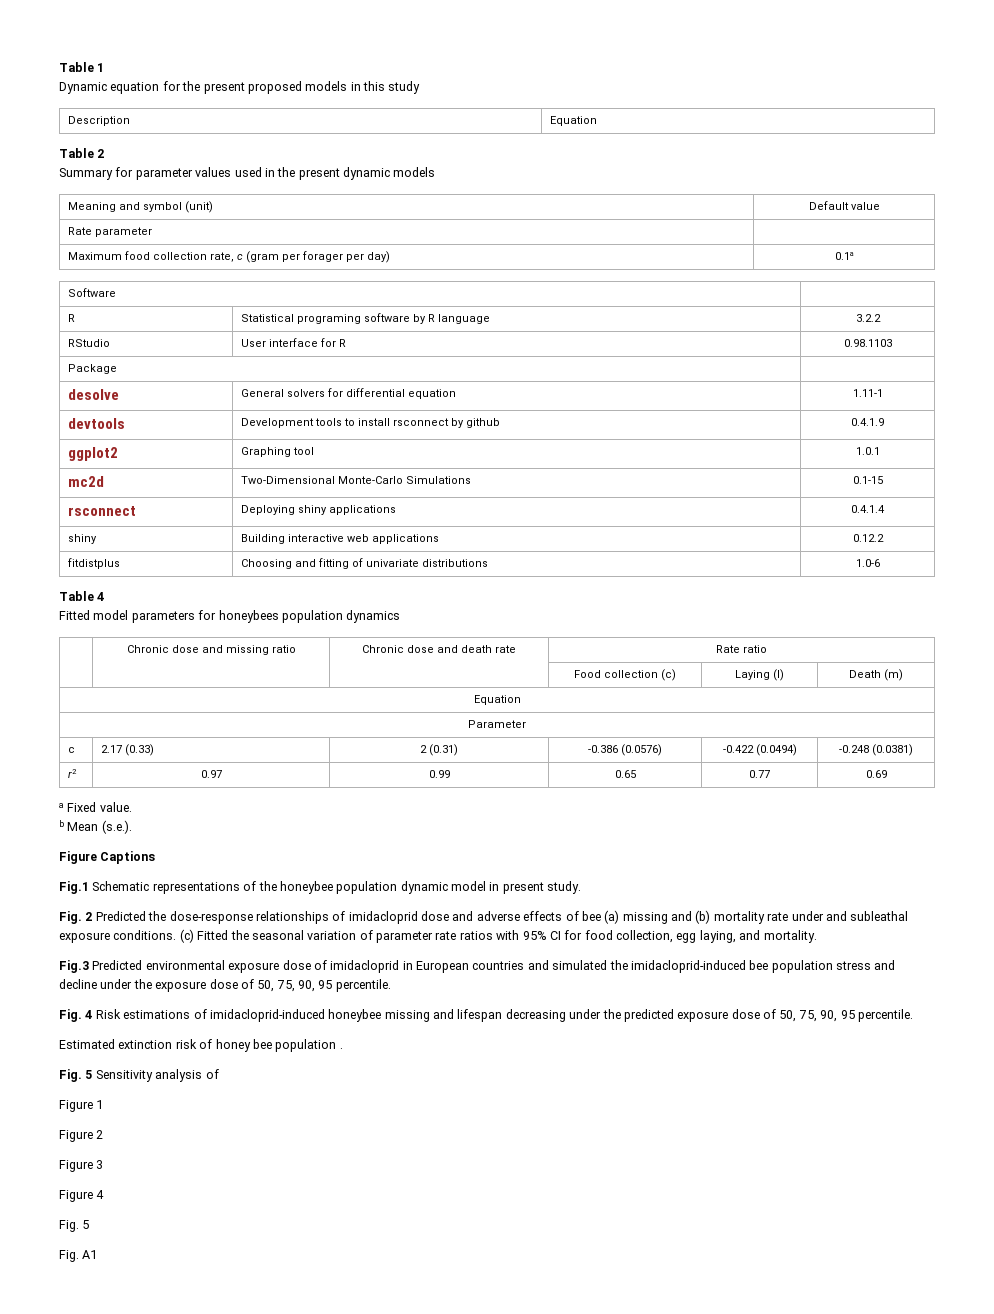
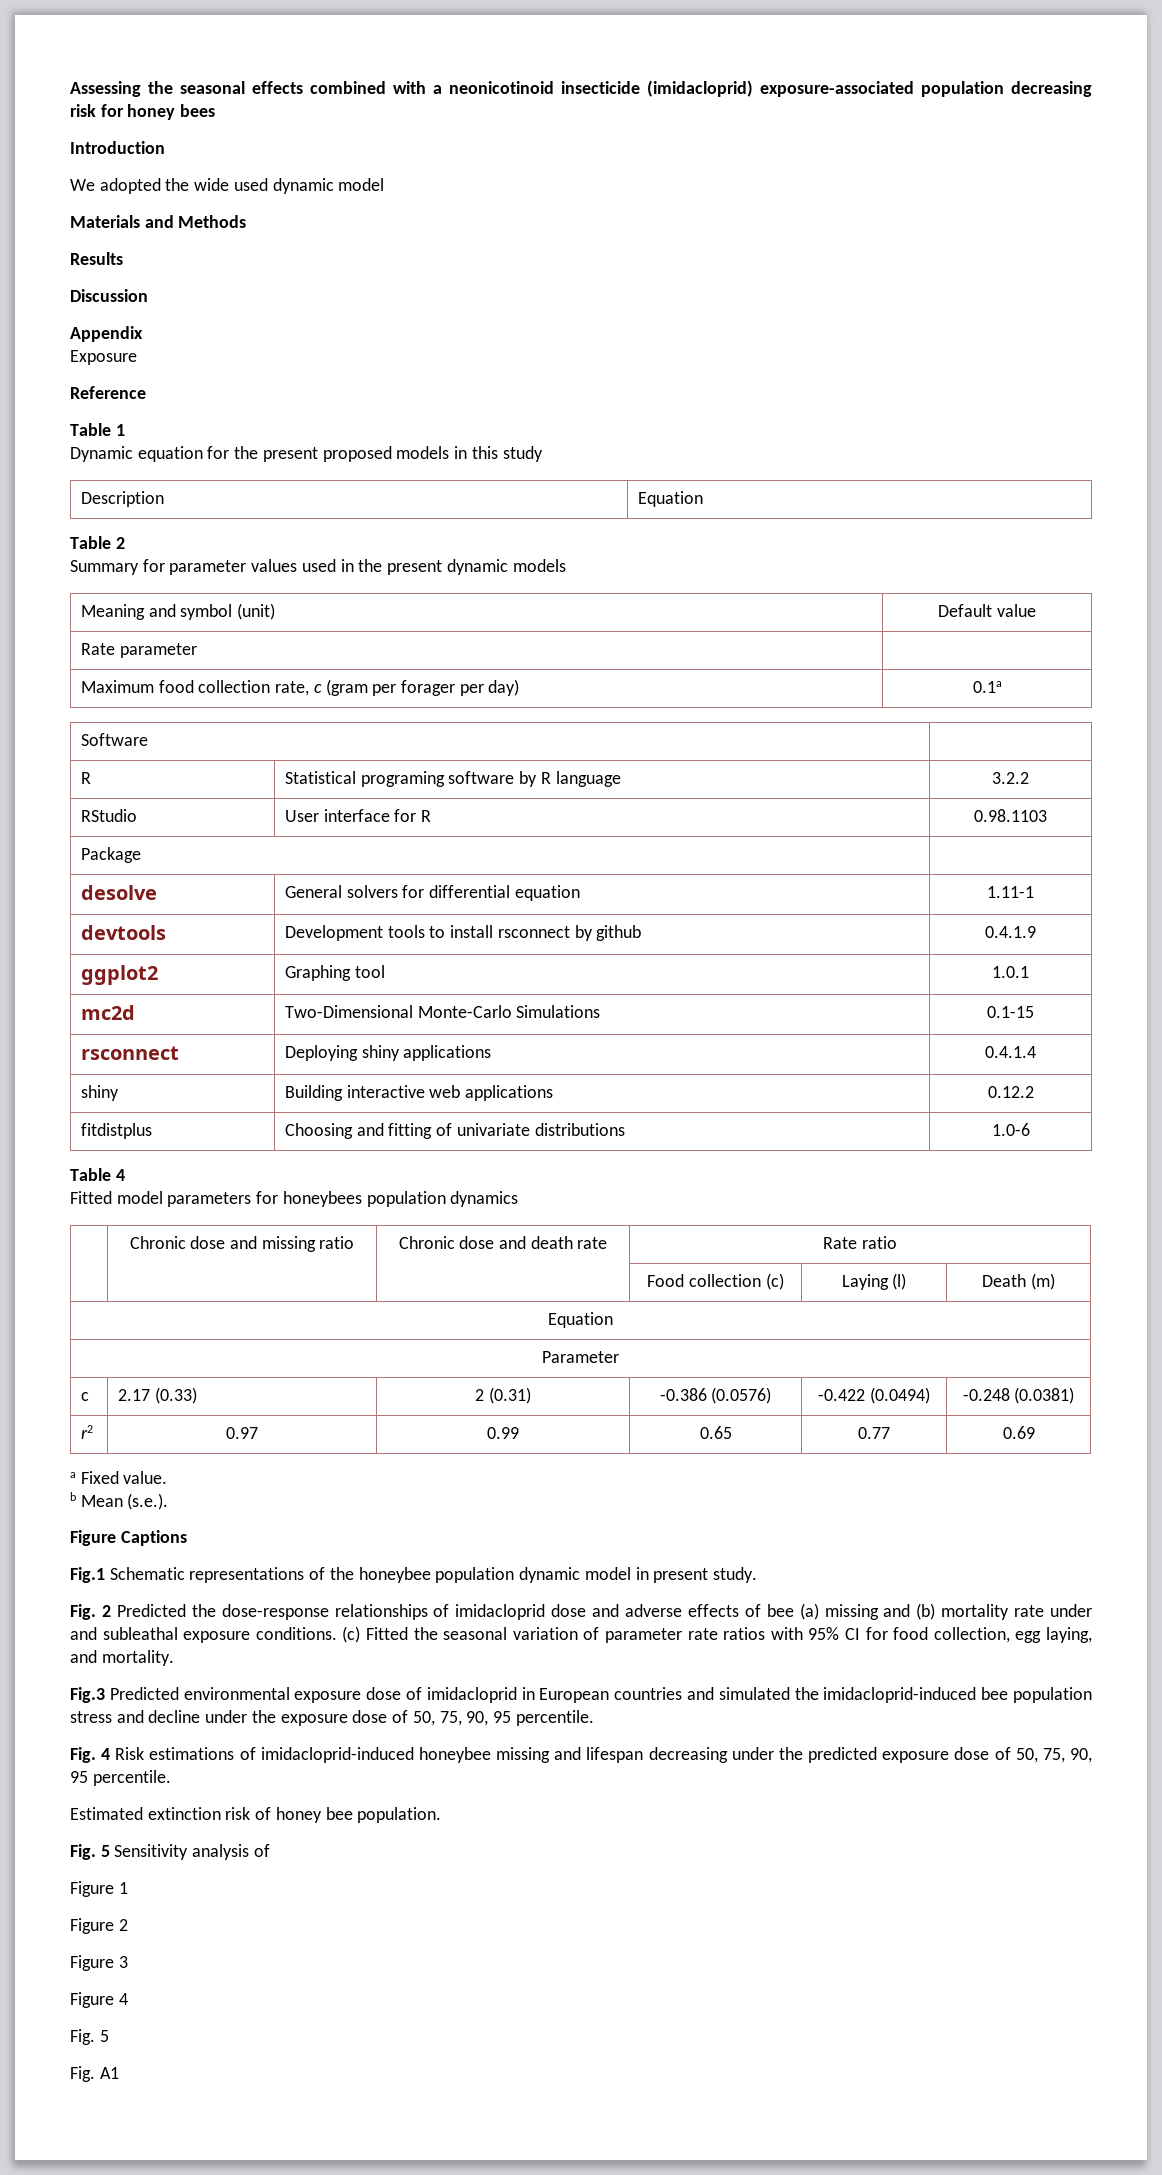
(59, 67) none -> [70,80,1092,97] [70,104,216,120] [70,141,165,154] [70,178,385,194] [70,215,247,228] [70,252,123,265] [70,289,148,302] [70,326,143,342] [70,350,137,365] [70,386,146,399] Assessing the seasonal effects combined with a neonicotinoid insecticide (imidacloprid) exposure-associated population decreasing risk for honey bees // Introduction // We adopted the wide used dynamic model // Materials and Methods // Results // Discussion // Appendix // Exposure // Reference //
[275,1039,343,1052] population . -> [357,1807,442,1823] population.

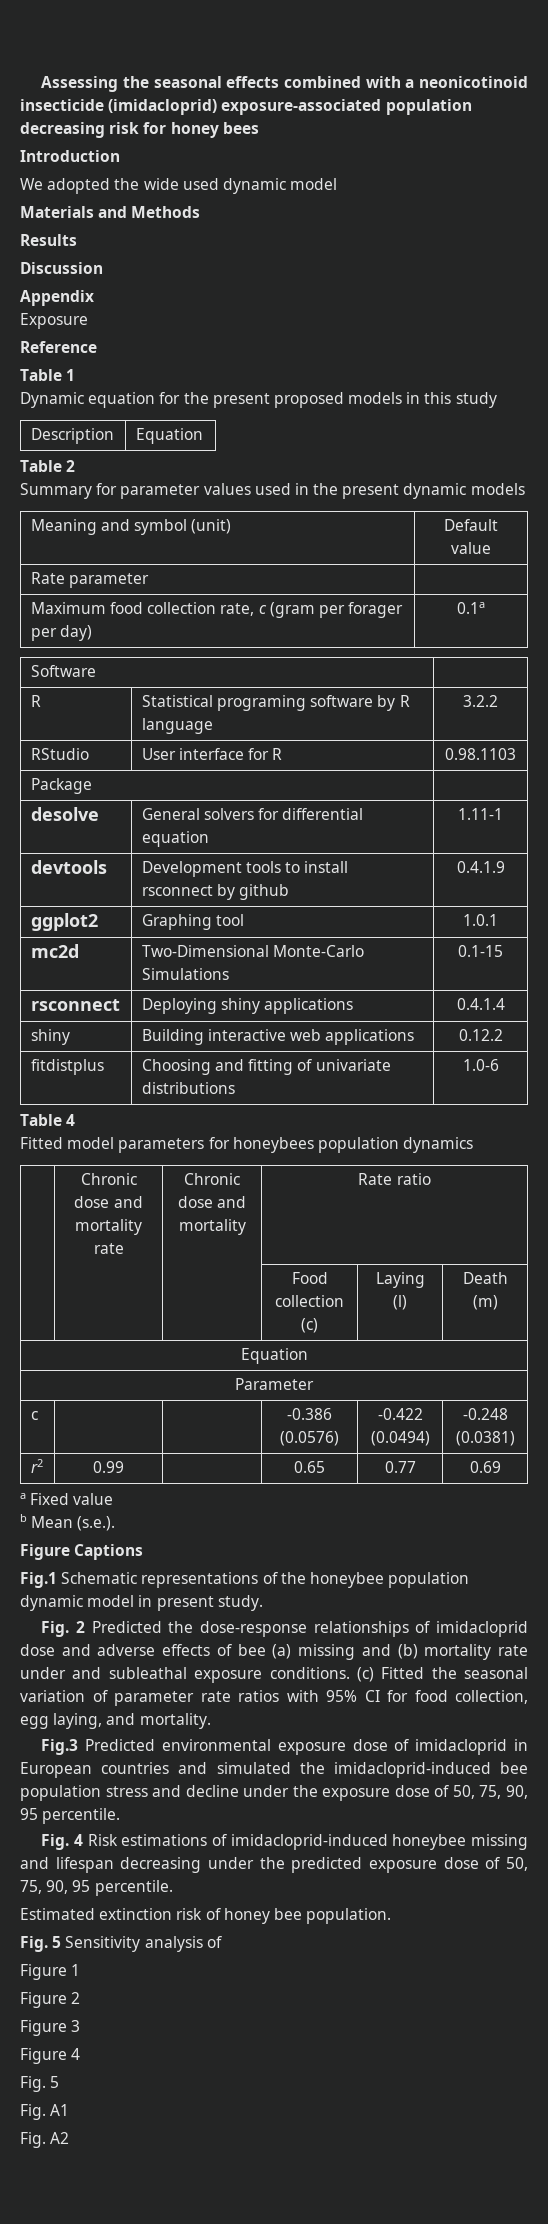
[261,1236,355,1252] [398,1236,608,1249] missing ratio | Chronic dose and death rate -> [75,1219,142,1235] [93,1243,124,1254] [183,1173,240,1185] [177,1196,247,1208] [178,1219,246,1235] mortality rate | Chronic dose and mortality
[117,1387,197,1404] [475,1387,531,1404] 2.17 (0.33) | 2 (0.31) -> (38, 1415) |
[226,1427,258,1439] [487,1427,519,1439] 0.97 | 0.99 -> [93,1461,124,1473] 0.99 |
[123,1471,168,1484] value. -> [73,1493,114,1505] value
(119, 2073) none -> [20,2132,70,2148] // Fig. A2

